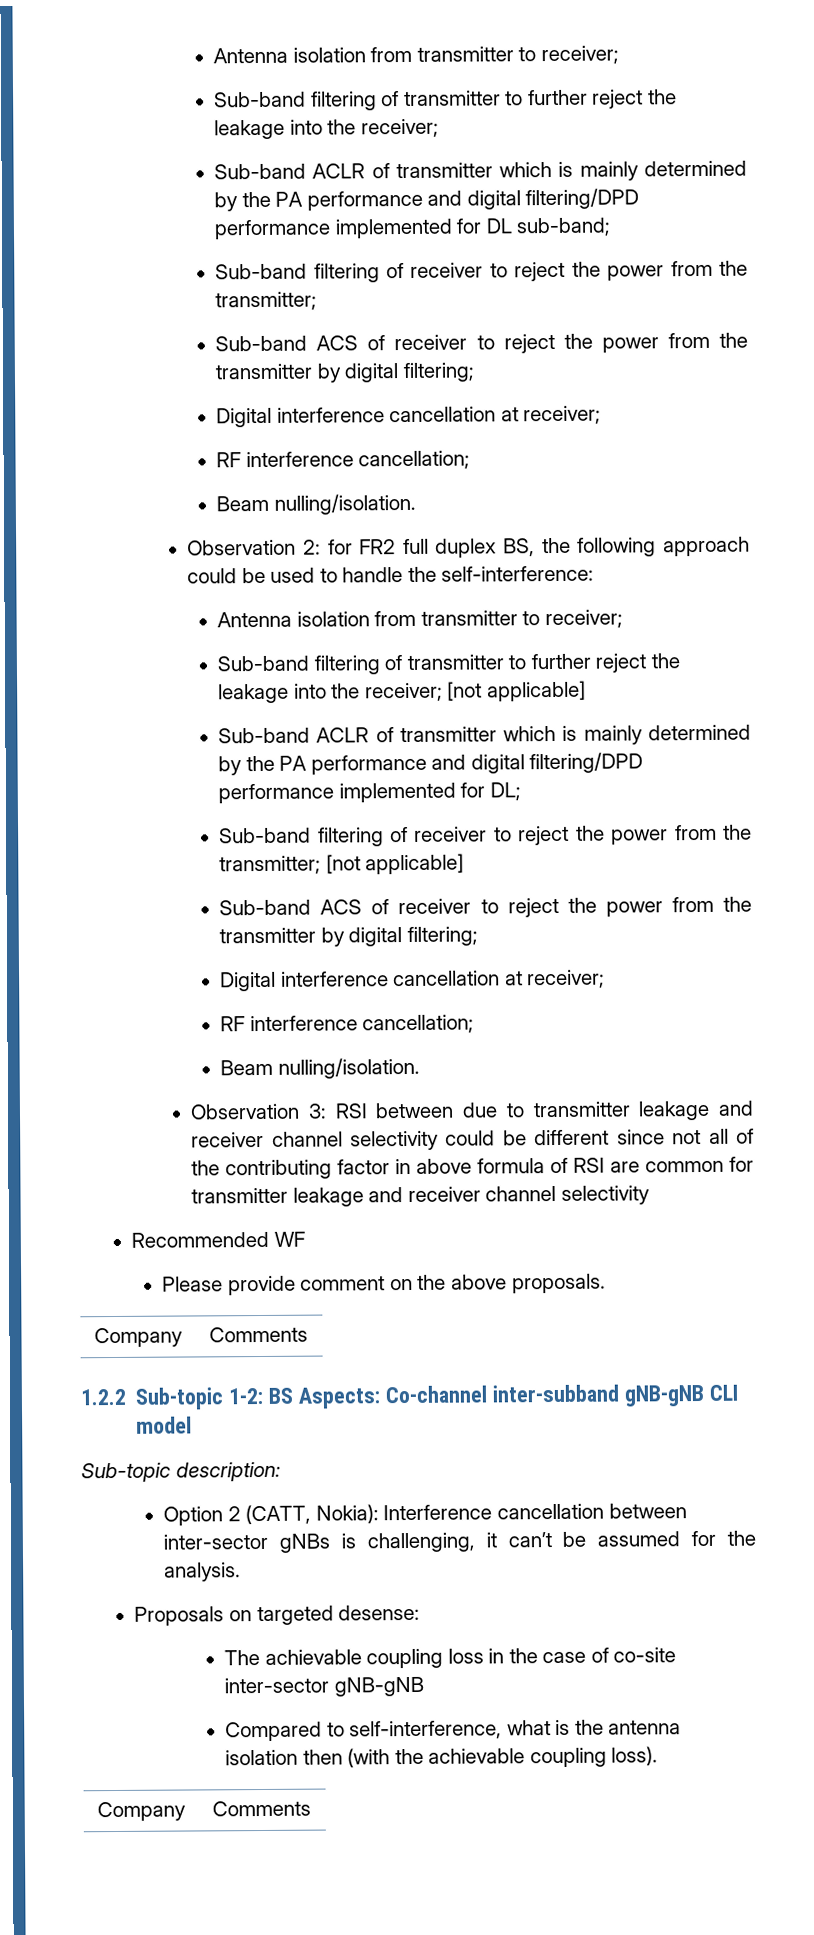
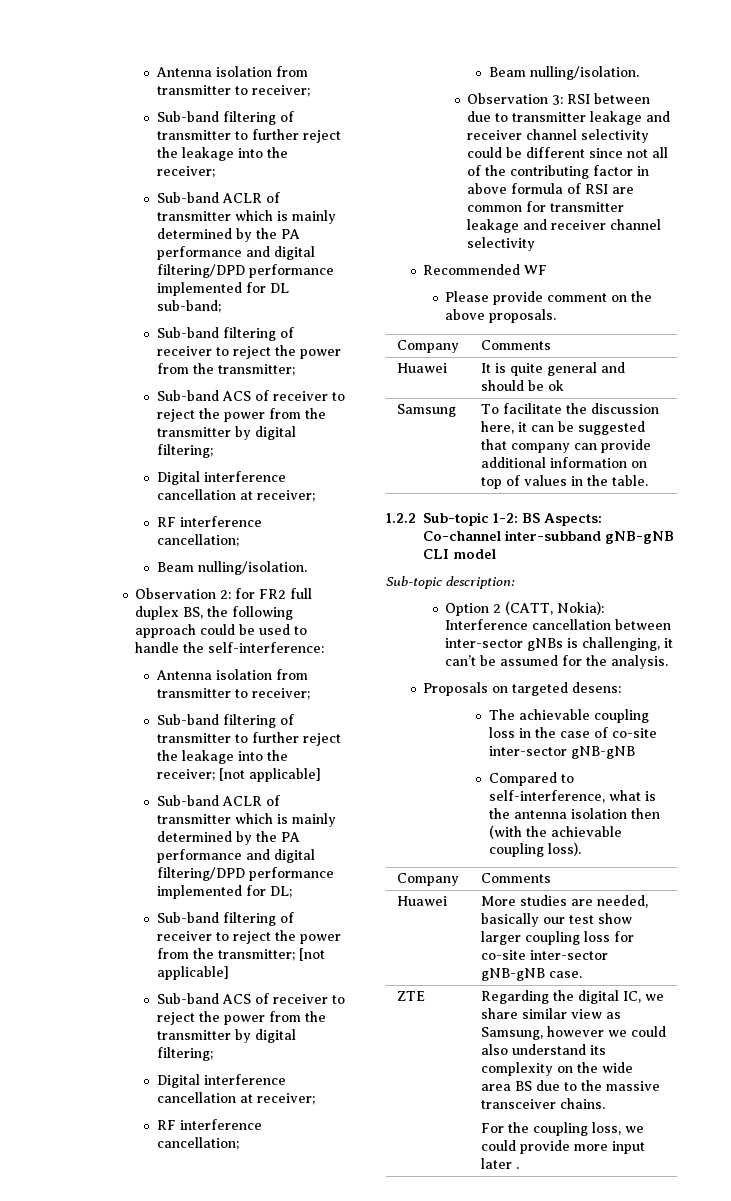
(308, 1334) none -> [396,363,447,373] [480,362,625,376] [480,380,564,391] [396,404,456,417] [480,403,659,414] [480,421,645,435] [480,439,651,453] [480,457,647,468] [480,475,648,489] // Huawei | It is quite general and should be ok // Samsung | To facilitate the discussion here, it can be suggested that company can provide additional information on top of values in the table.
[338,1604,421,1621] desense: -> [572,682,622,693] desens:
(311, 1808) none -> [396,896,447,906] [480,895,648,908] [480,913,632,927] [480,931,634,945] [480,950,608,960] [480,968,582,981] [396,991,425,1001] [480,990,664,1004] [480,1008,621,1019] [480,1026,666,1040] [480,1044,606,1055] [480,1062,633,1076] [480,1080,660,1091] [480,1098,605,1109] [480,1122,644,1136] [480,1140,645,1154] [480,1158,519,1169] // Huawei | More studies are needed, basically our test show larger coupling loss for co-site inter-sector gNB-gNB case. // ZTE | Regarding the digital IC, we share similar view as Samsung, however we could also understand its complexity on the wide area BS due to the massive transceiver chains. // For the coupling loss, we could provide more input later .

